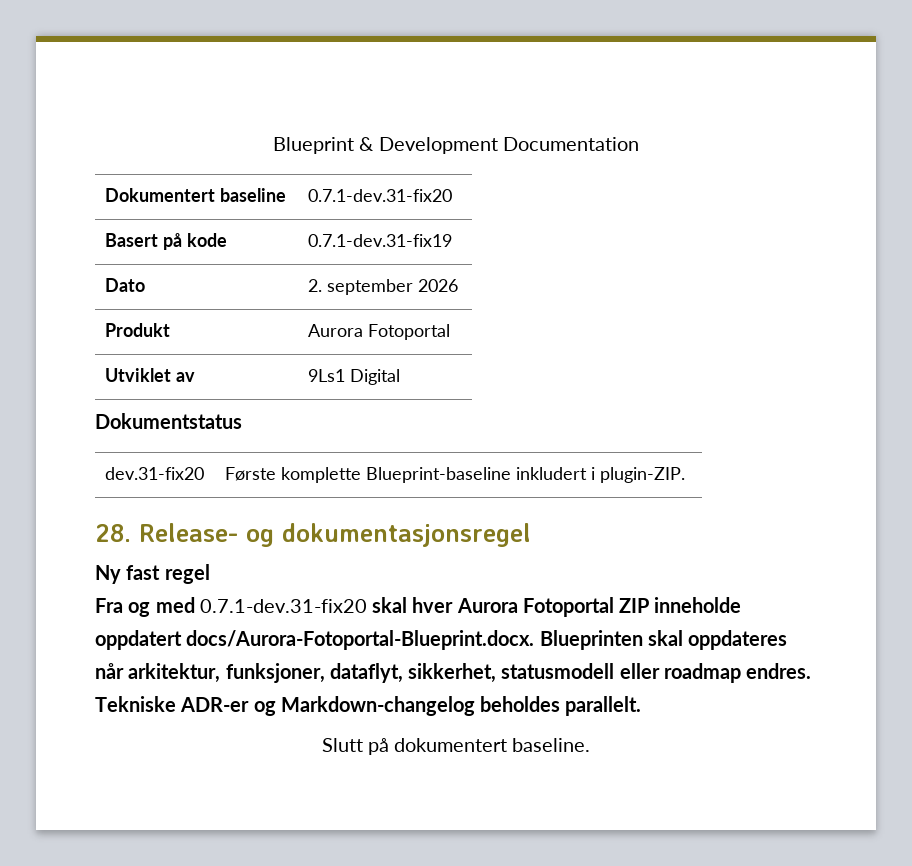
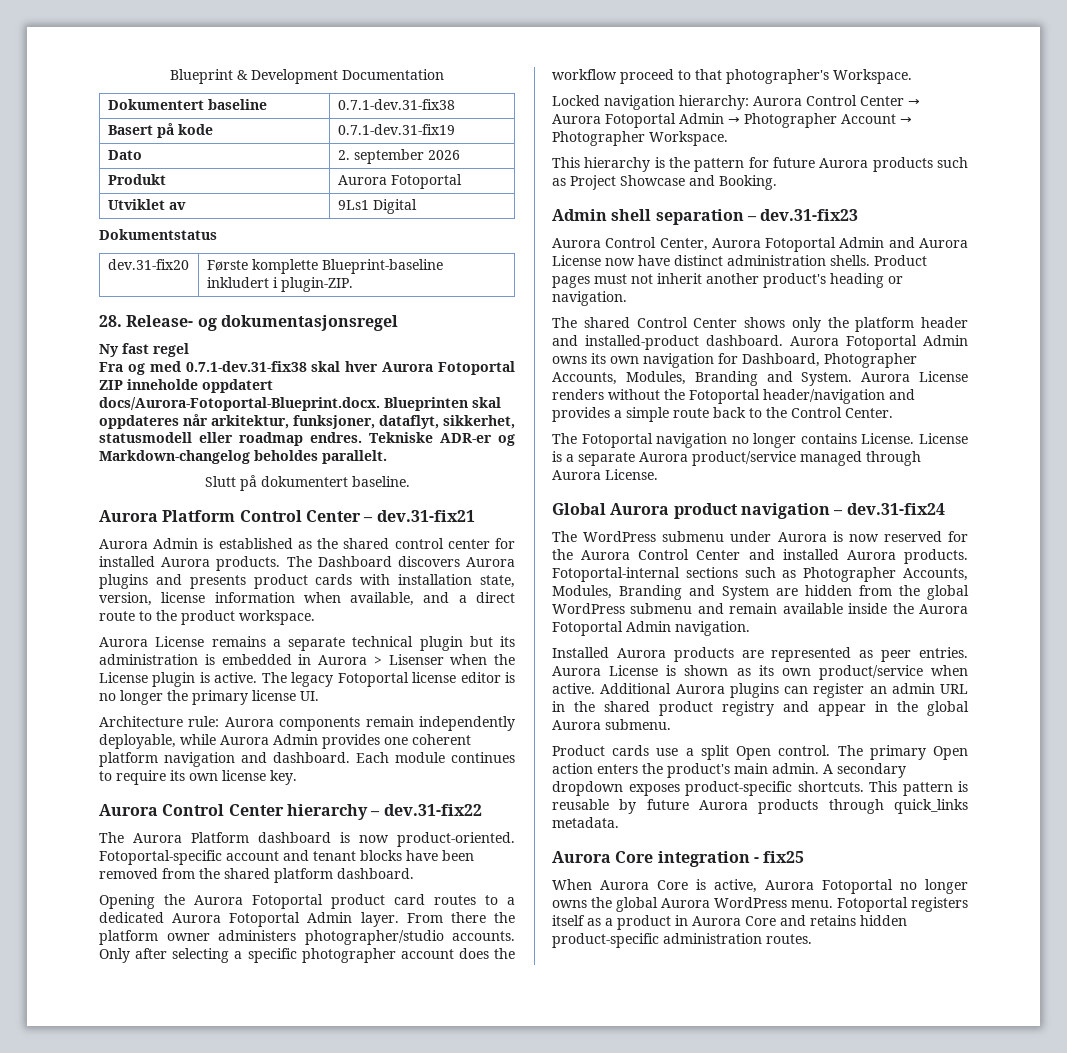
[308,189,453,202] 0.7.1-dev.31-fix20 -> [337,99,455,110] 0.7.1-dev.31-fix38
[199,599,367,613] 0.7.1-dev.31-fix20 -> [185,361,307,372] 0.7.1-dev.31-fix38
(591, 745) none -> [99,510,475,522] [99,538,515,549] [99,556,515,571] [99,574,515,589] [99,592,515,606] [99,610,315,625] [99,636,515,651] [99,654,515,665] [99,672,515,687] [99,690,319,705] [99,716,515,731] [99,734,471,749] [99,752,515,767] [99,770,297,785] [99,804,482,820] [99,832,515,847] [99,850,474,865] [99,868,414,883] [99,894,515,909] [99,912,515,927] [99,930,515,945] [99,948,515,963] [552,69,912,84] [552,95,920,110] [552,113,912,128] [552,131,728,146] [552,157,968,172] [552,175,777,190] [552,209,859,225] [552,237,968,252] [552,255,927,266] [552,273,903,288] [552,291,627,306] [552,317,968,332] [552,335,968,350] [552,353,917,368] [552,371,968,386] [552,389,915,404] [552,407,893,422] [552,433,968,448] [552,451,921,466] [552,469,658,480] [552,503,945,519] [552,531,968,542] [552,549,968,564] [552,567,968,582] [552,585,969,600] [552,603,968,614] [552,621,750,636] [552,647,968,662] [552,665,968,680] [552,683,968,698] [552,701,969,716] [552,719,671,730] [552,745,968,760] [552,763,906,778] [552,781,968,796] [552,799,968,814] [552,817,619,828] [552,851,805,867] [552,879,968,894] [552,897,968,912] [552,915,907,930] [552,933,812,948] // Aurora Platform Control Center – dev.31-fix21 // Aurora Admin is established as the shared control center for installed Aurora products. The Dashboard discovers Aurora plugins and presents product cards with installation state, version, license information when available, and a direct route to the product workspace. // Aurora License remains a separate technical plugin but its administration is embedded in Aurora > Lisenser when the License plugin is active. The legacy Fotoportal license editor is no longer the primary license UI. // Architecture rule: Aurora components remain independently deployable, while Aurora Admin provides one coherent platform navigation and dashboard. Each module continues to require its own license key. // Aurora Control Center hierarchy – dev.31-fix22 // The Aurora Platform dashboard is now product-oriented. Fotoportal-specific account and tenant blocks have been removed from the shared platform dashboard. // Opening the Aurora Fotoportal product card routes to a dedicated Aurora Fotoportal Admin layer. From there the platform owner administers photographer/studio accounts. Only after selecting a specific photographer account does the workflow proceed to that photographer's Workspace. // Locked navigation hierarchy: Aurora Control Center → Aurora Fotoportal Admin → Photographer Account → Photographer Workspace. // This hierarchy is the pattern for future Aurora products such as Project Showcase and Booking. // Admin shell separation – dev.31-fix23 // Aurora Control Center, Aurora Fotoportal Admin and Aurora License now have distinct administration shells. Product pages must not inherit another product's heading or navigation. // The shared Control Center shows only the platform header and installed-product dashboard. Aurora Fotoportal Admin owns its own navigation for Dashboard, Photographer Accounts, Modules, Branding and System. Aurora License renders without the Fotoportal header/navigation and provides a simple route back to the Control Center. // The Fotoportal navigation no longer contains License. License is a separate Aurora product/service managed through Aurora License. // Global Aurora product navigation – dev.31-fix24 // The WordPress submenu under Aurora is now reserved for the Aurora Control Center and installed Aurora products. Fotoportal-internal sections such as Photographer Accounts, Modules, Branding and System are hidden from the global WordPress submenu and remain available inside the Aurora Fotoportal Admin navigation. // Installed Aurora products are represented as peer entries. Aurora License is shown as its own product/service when active. Additional Aurora plugins can register an admin URL in the shared product registry and appear in the global Aurora submenu. // Product cards use a split Open control. The primary Open action enters the product's main admin. A secondary dropdown exposes product-specific shortcuts. This pattern is reusable by future Aurora products through quick_links metadata. // Aurora Core integration - fix25 // When Aurora Core is active, Aurora Fotoportal no longer owns the global Aurora WordPress menu. Fotoportal registers itself as a product in Aurora Core and retains hidden product-specific administration routes.

